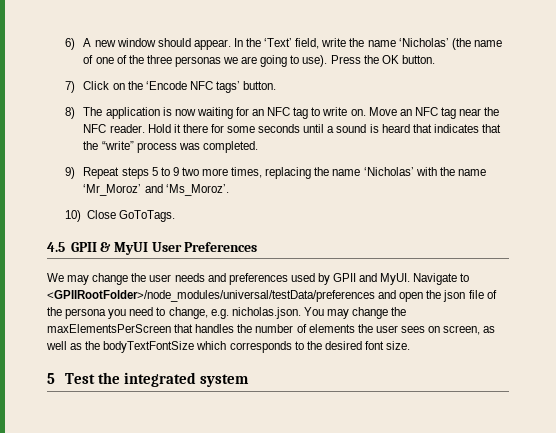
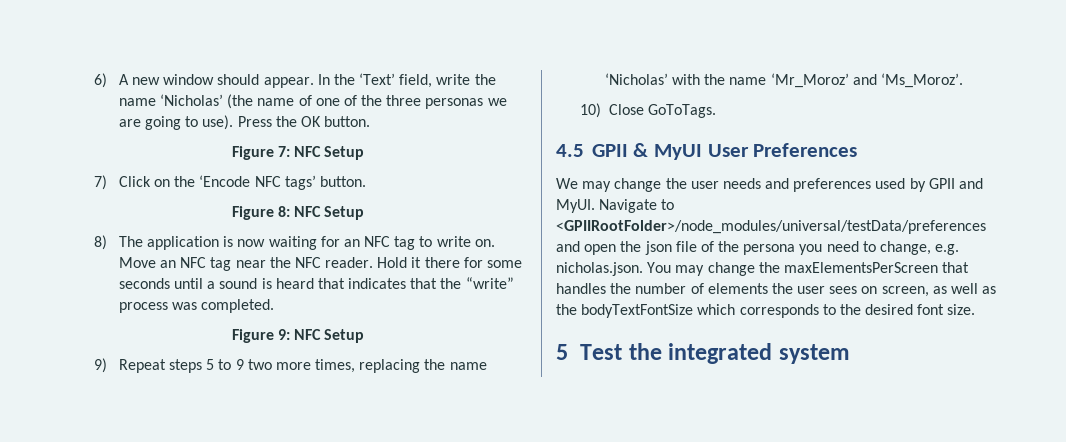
(435, 59) none -> [231,146,365,160] // Figure 7: NFC Setup
(277, 85) none -> [231,206,365,220] // Figure 8: NFC Setup
(258, 147) none -> [231,329,365,343] // Figure 9: NFC Setup

